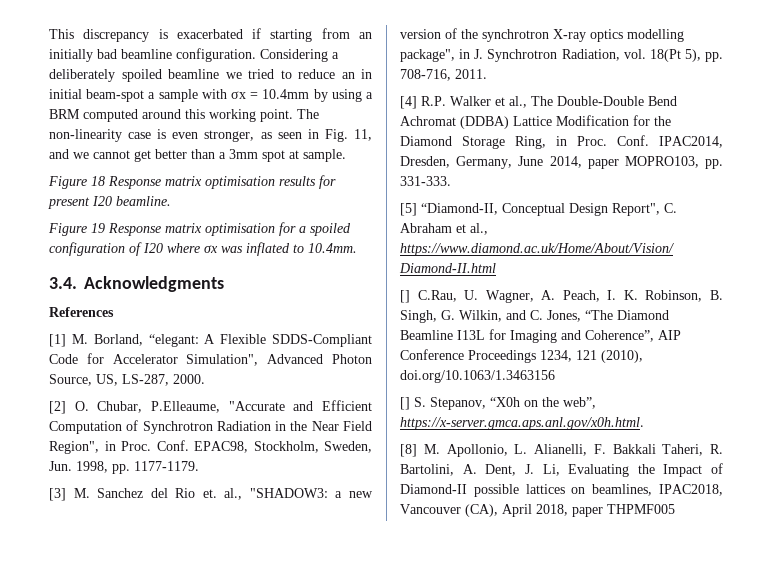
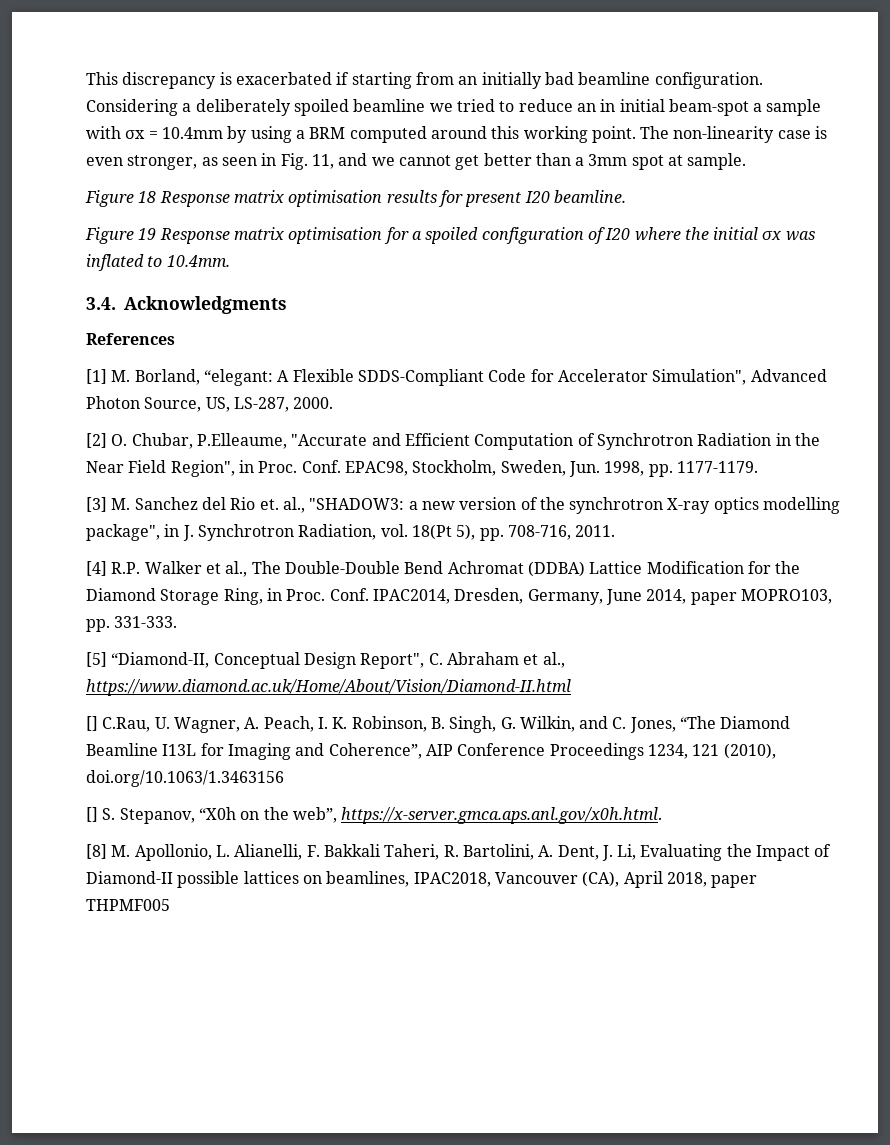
(200, 248) none -> [684,227,759,240] the initial

